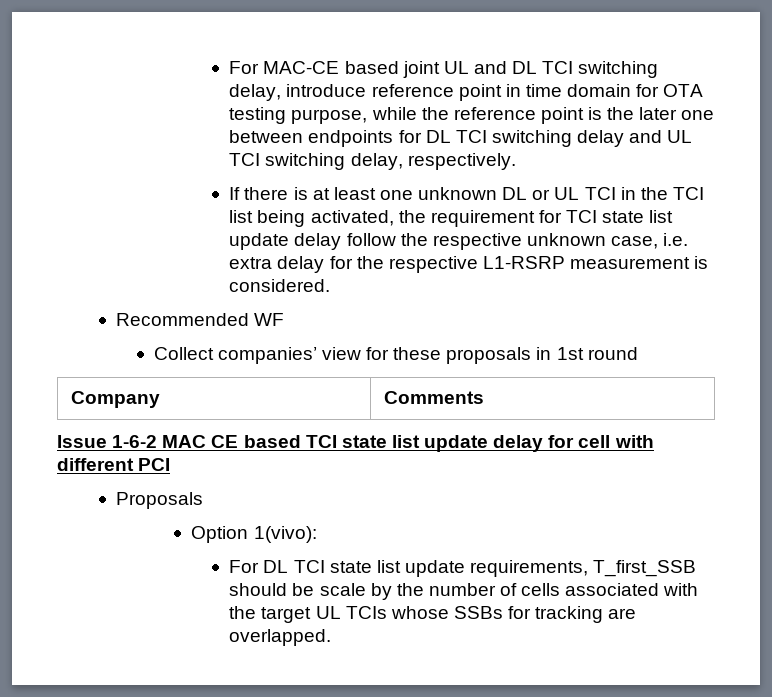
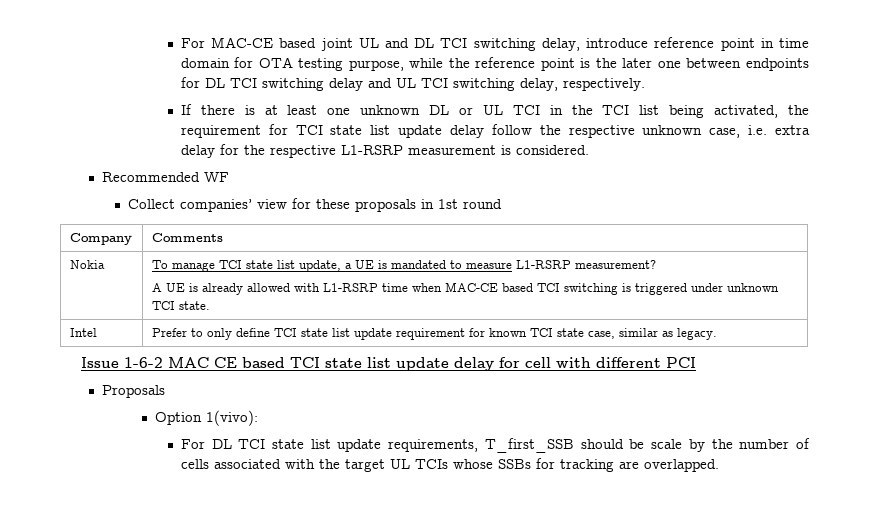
(484, 397) none -> [69,260,105,269] [151,260,656,272] [151,282,779,295] [151,301,210,310] [69,328,97,337] [151,328,717,340] // Nokia | To manage TCI state list update, a UE is mandated to measure L1-RSRP measurement? // A UE is already allowed with L1-RSRP time when MAC-CE based TCI switching is triggered under unknown TCI state. // Intel | Prefer to only define TCI state list update requirement for known TCI state case, similar as legacy.

